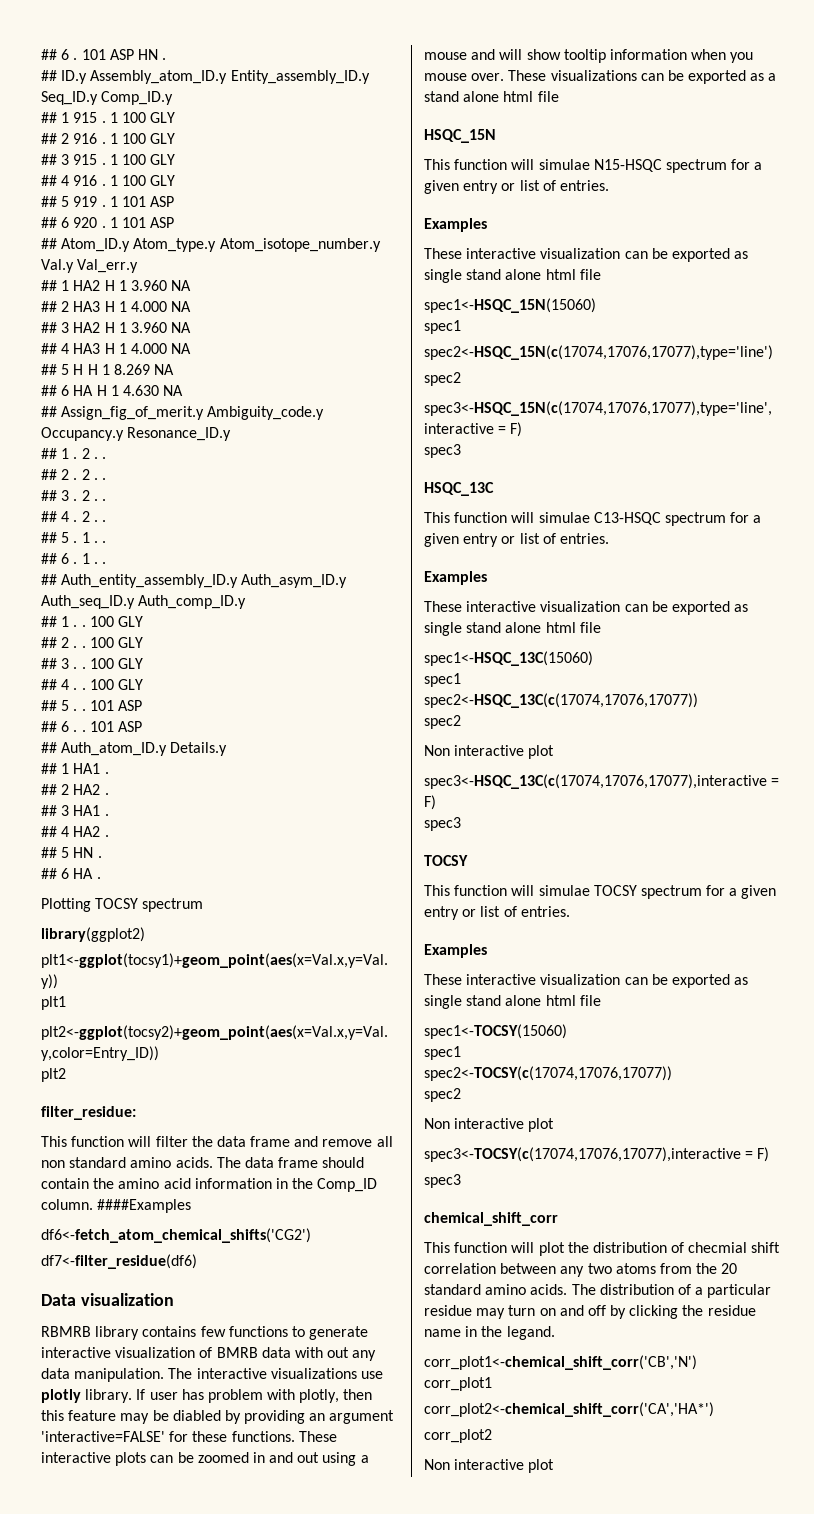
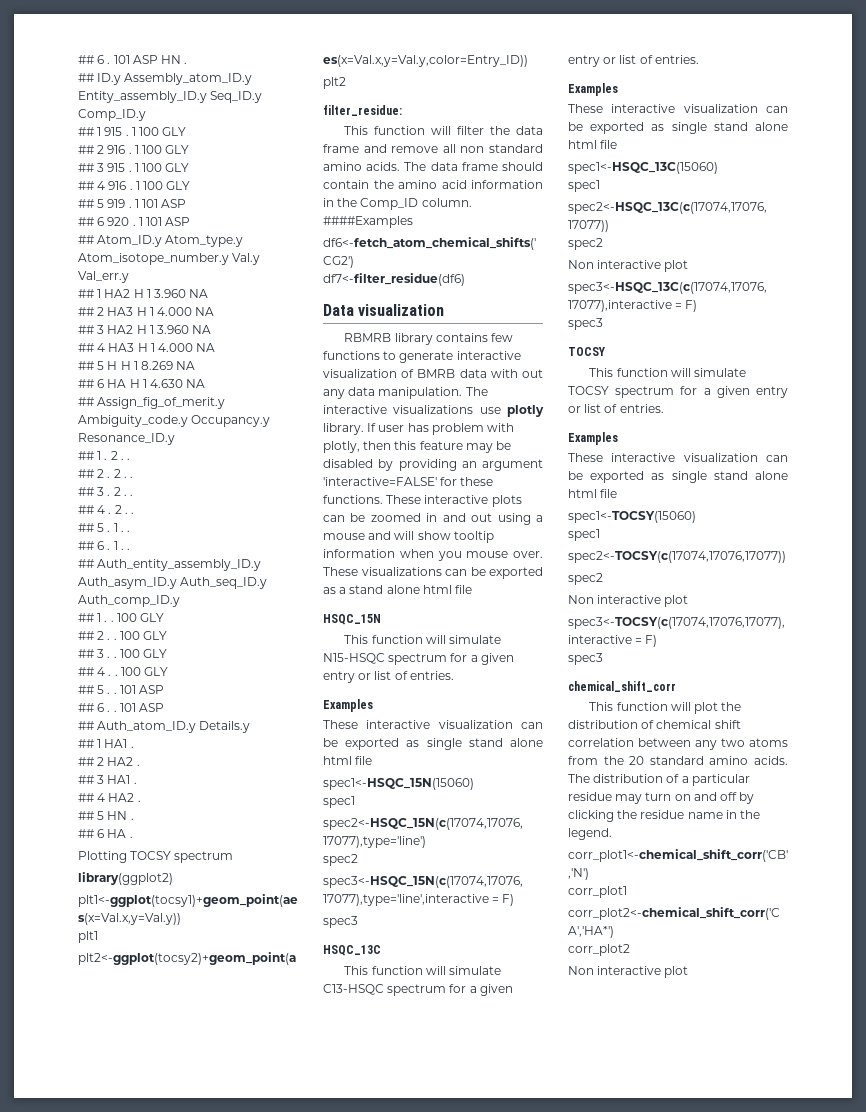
[172,1410,221,1421] diabled -> [323,459,373,468] disabled
[538,159,590,170] simulae -> [449,635,502,644] simulate
[538,512,590,523] simulae -> [449,966,502,975] simulate
[538,885,590,896] simulae -> [694,368,747,377] simulate
[688,1242,748,1253] checmial -> [656,720,712,729] chemical
[506,1326,555,1340] legand. -> [568,828,612,840] legend.

